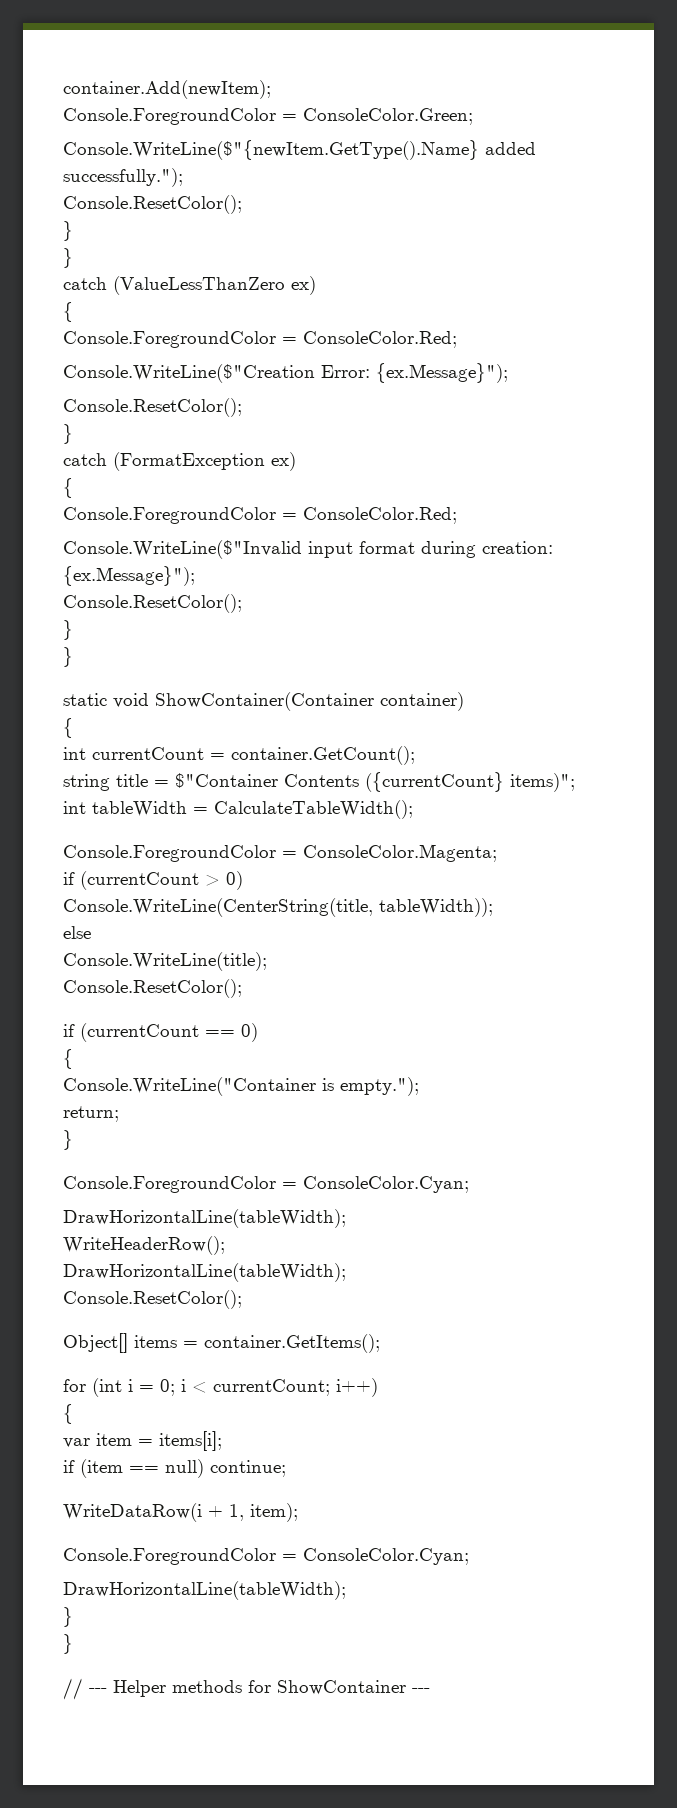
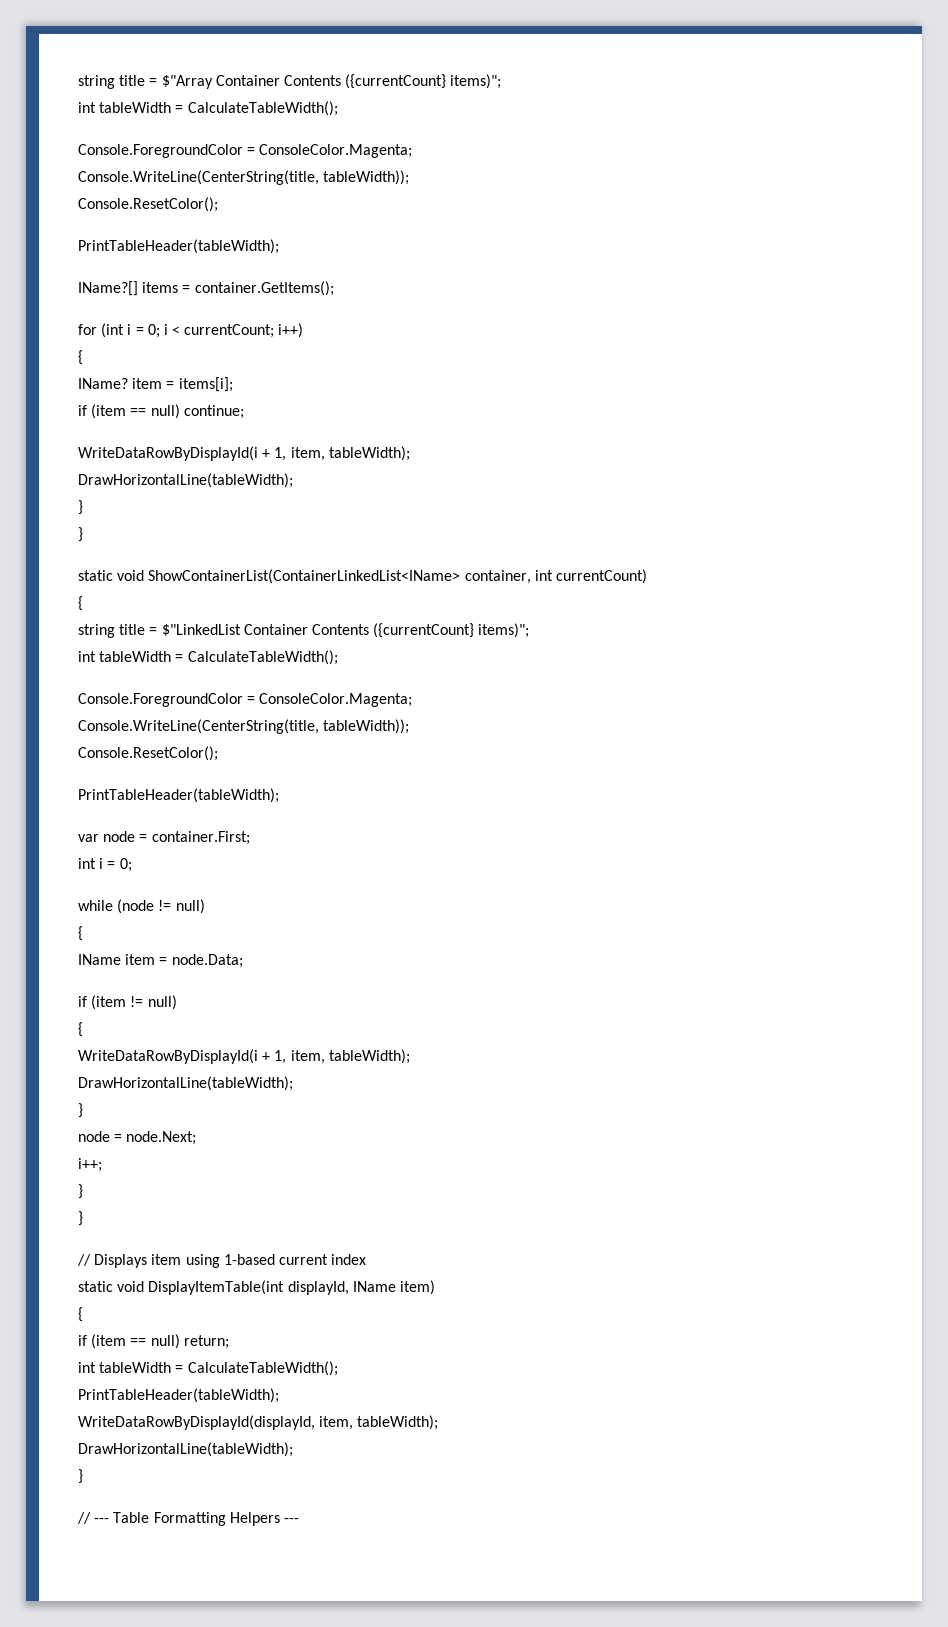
[63,80,271,99] [63,108,473,125] [63,140,536,160] [63,168,183,187] [63,195,242,214] [63,221,73,241] [63,248,73,268] [63,276,316,295] [63,302,73,322] [63,331,457,348] [63,363,508,383] [63,398,242,417] [63,424,73,444] [63,452,296,471] [63,478,73,498] [63,507,457,524] [63,540,553,559] [63,566,195,586] [63,594,242,613] [63,620,73,640] [63,647,73,667] [63,692,464,711] [63,718,73,738] [63,746,415,765] [63,773,278,791] container.Add(newItem); // Console.ForegroundColor = ConsoleColor.Green; // Console.WriteLine($"{newItem.GetType().Name} added successfully."); // Console.ResetColor(); // } // } // catch (ValueLessThanZero ex) // { // Console.ForegroundColor = ConsoleColor.Red; // Console.WriteLine($"Creation Error: {ex.Message}"); // Console.ResetColor(); // } // catch (FormatException ex) // { // Console.ForegroundColor = ConsoleColor.Red; // Console.WriteLine($"Invalid input format during creation: {ex.Message}"); // Console.ResetColor(); // } // } // static void ShowContainer(Container container) // { // int currentCount = container.GetCount(); // string title = $"Container -> [78,75,280,89] string title = $"Array Container
[63,871,243,890] [63,898,493,917] [63,926,91,939] [63,952,267,971] [63,979,242,998] [63,1023,258,1042] [63,1049,73,1069] [63,1077,419,1096] [63,1106,119,1122] [63,1130,73,1150] [63,1176,469,1193] [63,1209,346,1228] [63,1236,225,1255] [63,1263,346,1282] [63,1290,242,1309] [63,1333,128,1353] // if (currentCount > 0) // Console.WriteLine(CenterString(title, tableWidth)); // else // Console.WriteLine(title); // Console.ResetColor(); // if (currentCount == 0) // { // Console.WriteLine("Container is empty."); // return; // } // Console.ForegroundColor = ConsoleColor.Cyan; // DrawHorizontalLine(tableWidth); // WriteHeaderRow(); // DrawHorizontalLine(tableWidth); // Console.ResetColor(); // Object[] -> [78,170,410,185] [78,197,218,212] [78,239,279,254] [78,281,138,296] // Console.WriteLine(CenterString(title, tableWidth)); // Console.ResetColor(); // PrintTableHeader(tableWidth); // IName?[]
[63,1438,90,1448] var -> [78,378,128,389] IName?
[63,1503,298,1522] [63,1548,469,1565] WriteDataRow(i + 1, item); // Console.ForegroundColor = ConsoleColor.Cyan; -> [78,446,410,461] WriteDataRowByDisplayId(i + 1, item, tableWidth);
[63,1678,406,1700] // --- Helper methods for ShowContainer -> [78,569,647,584] [78,596,83,611] [78,623,530,638] [78,650,338,665] [78,693,413,707] [78,719,410,734] [78,746,218,761] [78,788,279,803] [78,831,250,845] [78,858,132,872] [78,899,205,914] [78,926,83,941] [78,954,243,968] [78,995,177,1010] [78,1022,83,1037] [78,1049,410,1064] [78,1076,293,1091] [78,1103,83,1118] [78,1131,197,1145] [78,1158,102,1172] [78,1184,83,1199] [78,1211,83,1226] [77,1254,367,1268] [78,1280,435,1295] [78,1307,83,1322] [78,1334,229,1349] [78,1361,338,1376] [78,1388,279,1403] [78,1415,439,1430] [78,1442,293,1457] [78,1469,83,1484] [77,1512,280,1526] static void ShowContainerList(ContainerLinkedList<IName> container, int currentCount) // { // string title = $"LinkedList Container Contents ({currentCount} items)"; // int tableWidth = CalculateTableWidth(); // Console.ForegroundColor = ConsoleColor.Magenta; // Console.WriteLine(CenterString(title, tableWidth)); // Console.ResetColor(); // PrintTableHeader(tableWidth); // var node = container.First; // int i = 0; // while (node != null) // { // IName item = node.Data; // if (item != null) // { // WriteDataRowByDisplayId(i + 1, item, tableWidth); // DrawHorizontalLine(tableWidth); // } // node = node.Next; // i++; // } // } // // Displays item using 1-based current index // static void DisplayItemTable(int displayId, IName item) // { // if (item == null) return; // int tableWidth = CalculateTableWidth(); // PrintTableHeader(tableWidth); // WriteDataRowByDisplayId(displayId, item, tableWidth); // DrawHorizontalLine(tableWidth); // } // // --- Table Formatting Helpers

